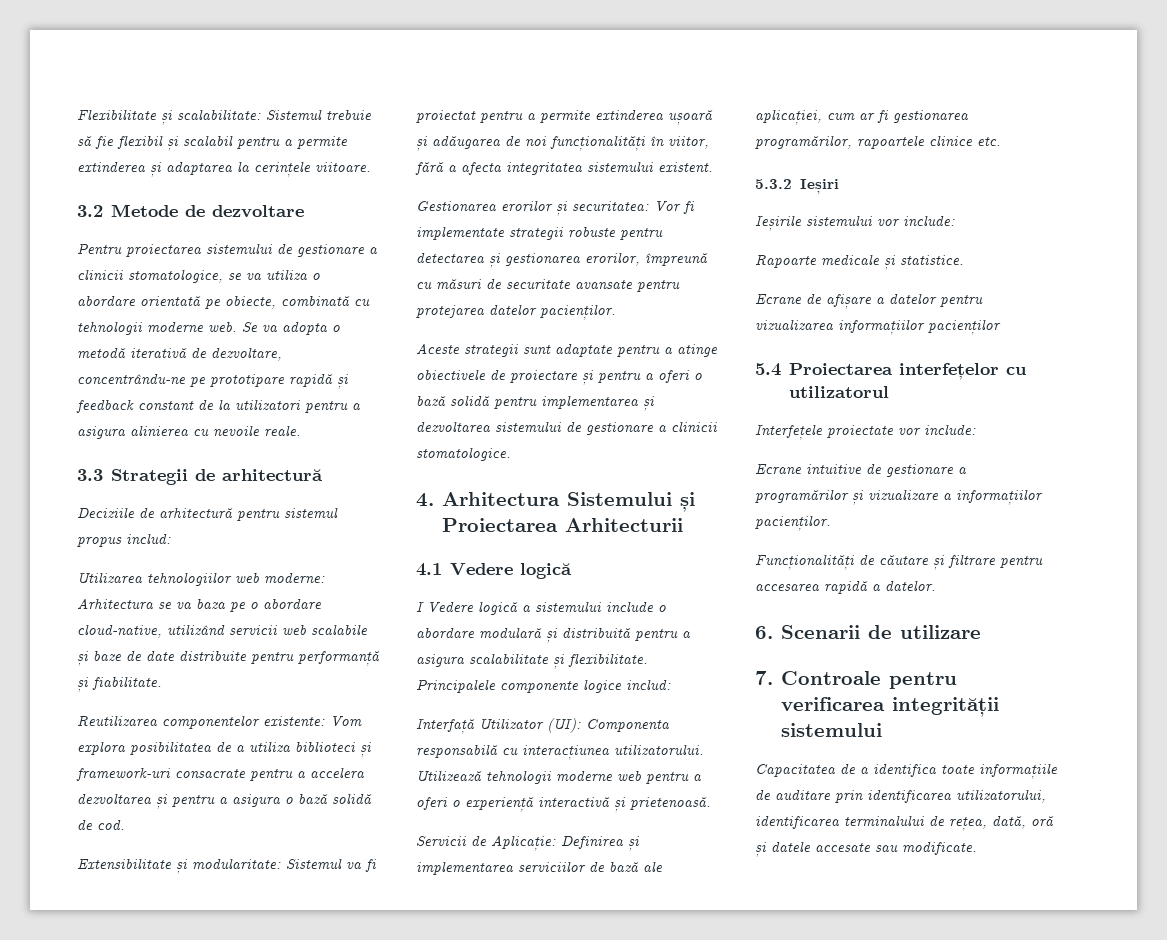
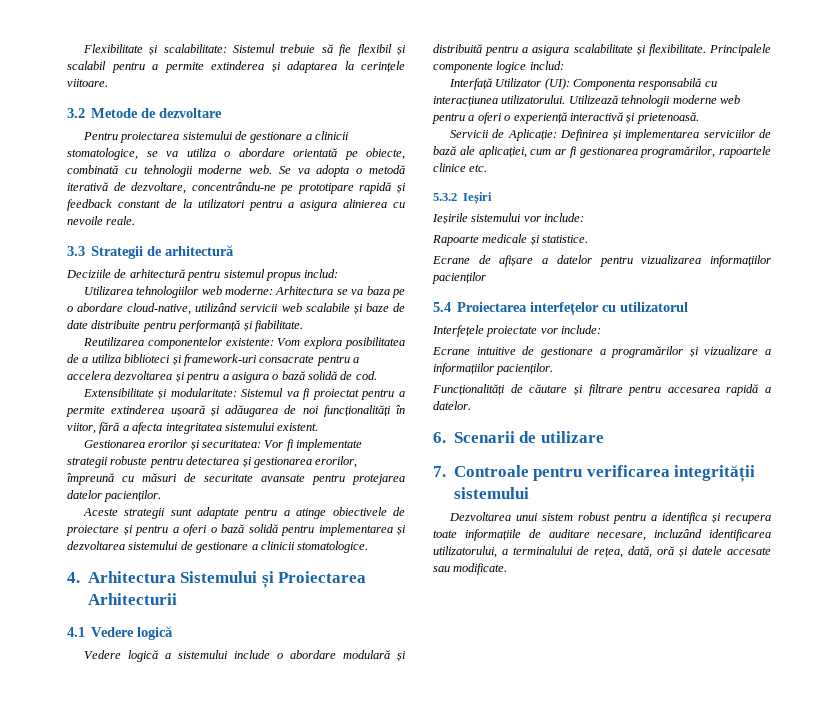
[416,602,424,612] I -> (174, 633) none
[755,763,937,777] Capacitatea de a identifica -> [448,512,771,524] Dezvoltarea unui sistem robust pentru a identifica și recupera
[835,790,863,803] prin -> [597,529,703,541] necesare, incluzând
[755,815,840,829] identificarea -> [502,549,508,555] a

